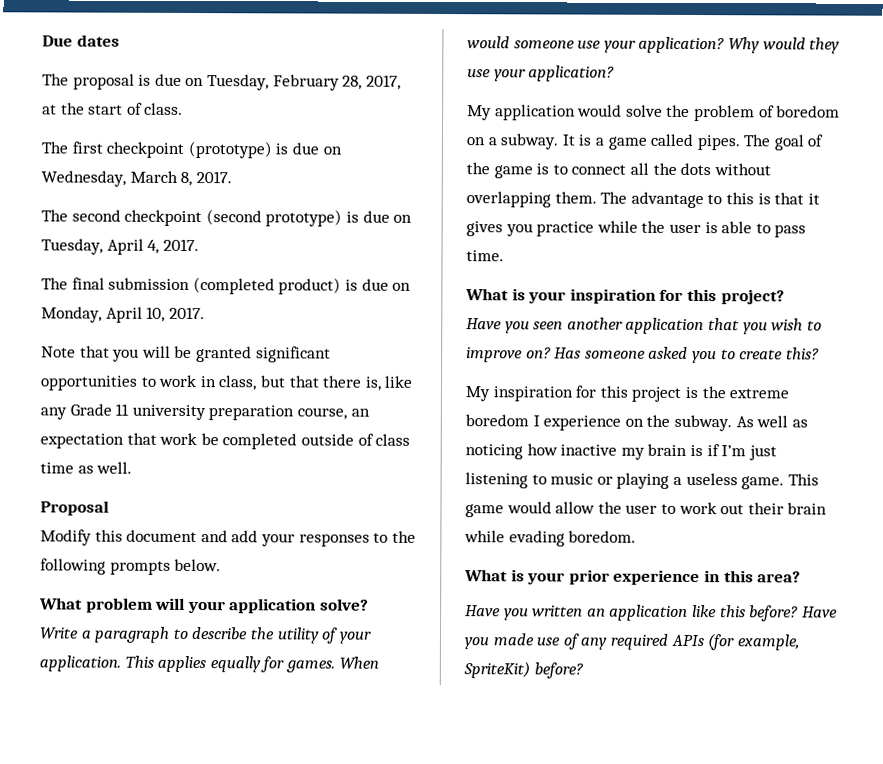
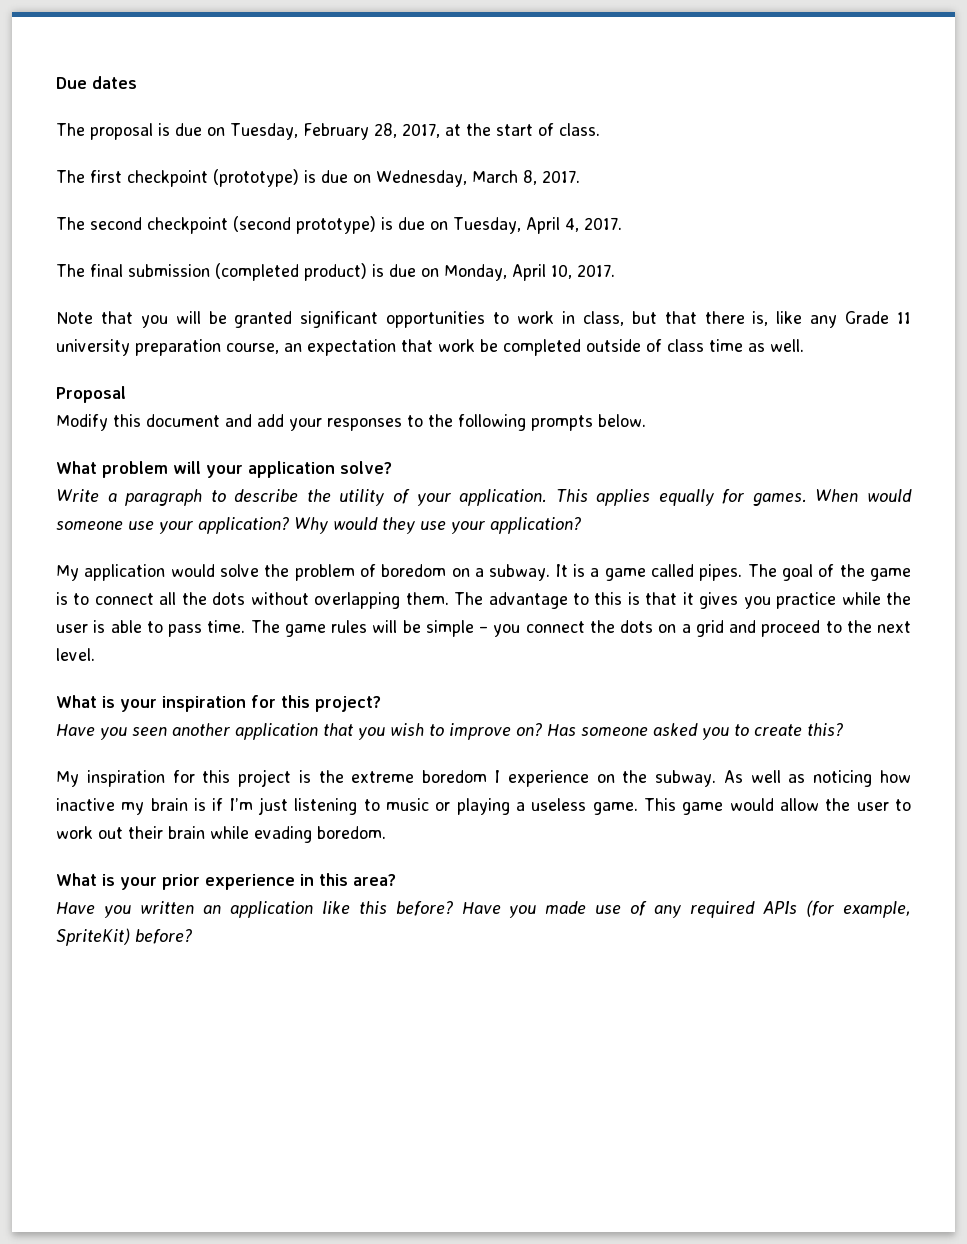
(504, 256) none -> [250,620,911,637] [56,648,95,661] The game rules will be simple – you connect the dots on a grid and proceed to the next level.

